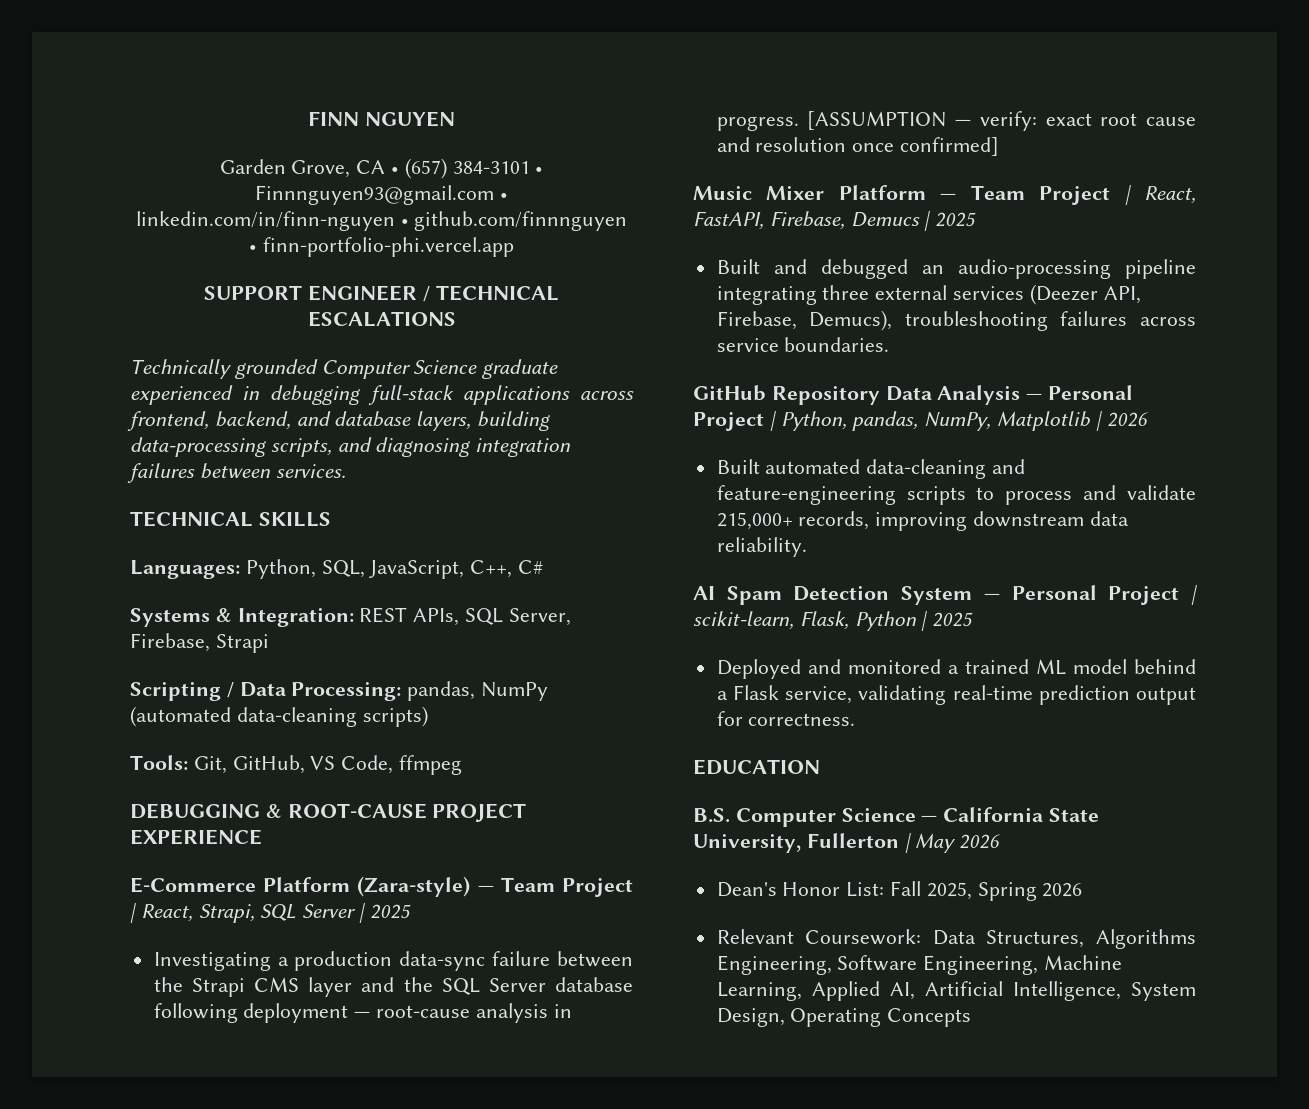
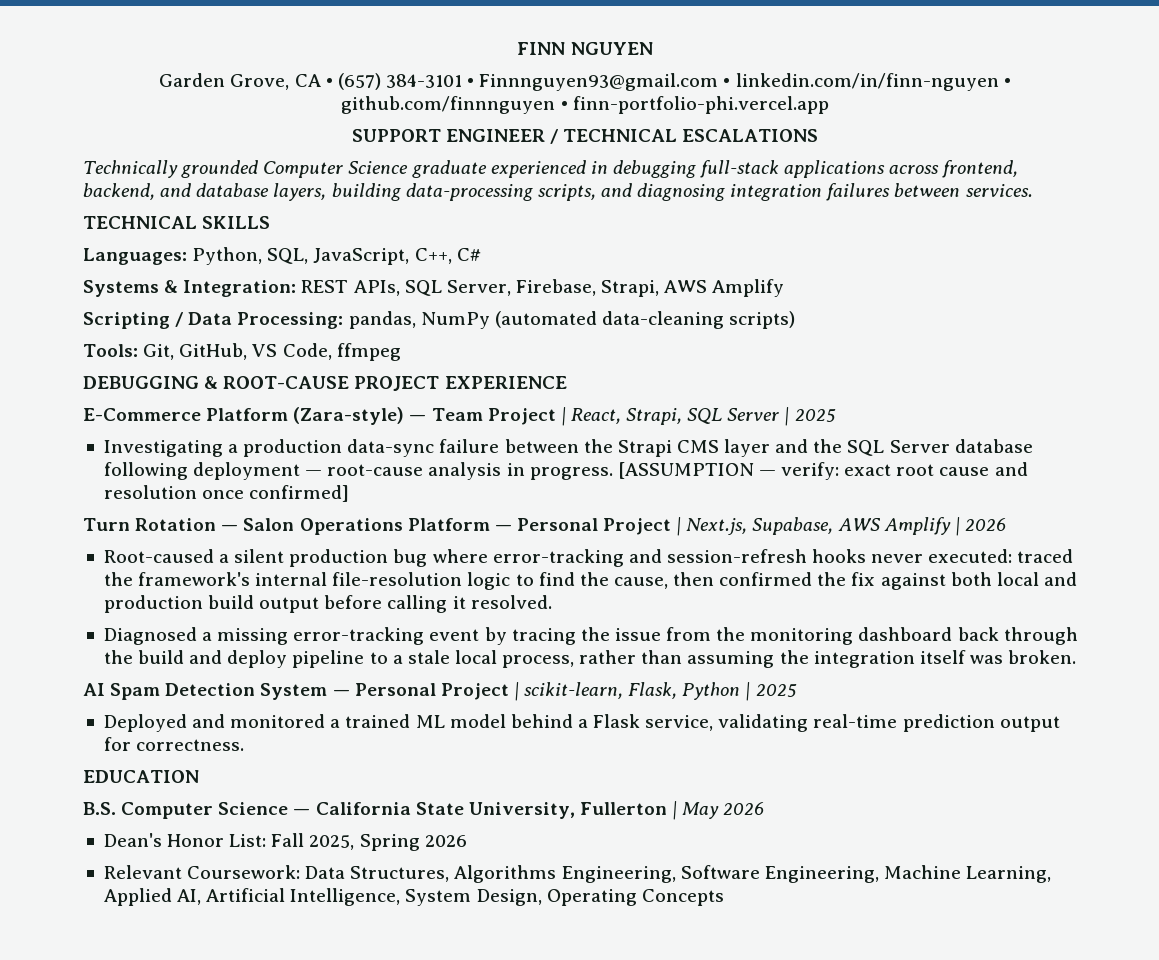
[215,634,269,653] Strapi -> [601,279,785,297] Strapi, AWS Amplify
[693,185,1196,205] [693,211,977,231] [716,259,1196,279] [716,284,1141,305] [716,310,1196,331] [716,337,890,352] [693,385,1134,405] [693,411,1148,431] [716,459,1026,479] [716,485,1196,505] [716,511,1129,531] [716,537,807,557] Music Mixer Platform — Team Project | React, FastAPI, Firebase, Demucs | 2025 // Built and debugged an audio-processing pipeline integrating three external services (Deezer API, Firebase, Demucs), troubleshooting failures across service boundaries. // GitHub Repository Data Analysis — Personal Project | Python, pandas, NumPy, Matplotlib | 2026 // Built automated data-cleaning and feature-engineering scripts to process and validate 215,000+ records, improving downstream data reliability. -> [83,517,1006,536] [103,549,1074,567] [103,572,1077,590] [103,595,552,613] [103,627,1078,645] [103,650,1077,668] Turn Rotation — Salon Operations Platform — Personal Project | Next.js, Supabase, AWS Amplify | 2026 // Root-caused a silent production bug where error-tracking and session-refresh hooks never executed: traced the framework's internal file-resolution logic to find the cause, then confirmed the fix against both local and production build output before calling it resolved. // Diagnosed a missing error-tracking event by tracing the issue from the monitoring dashboard back through the build and deploy pipeline to a stale local process, rather than assuming the integration itself was broken.

